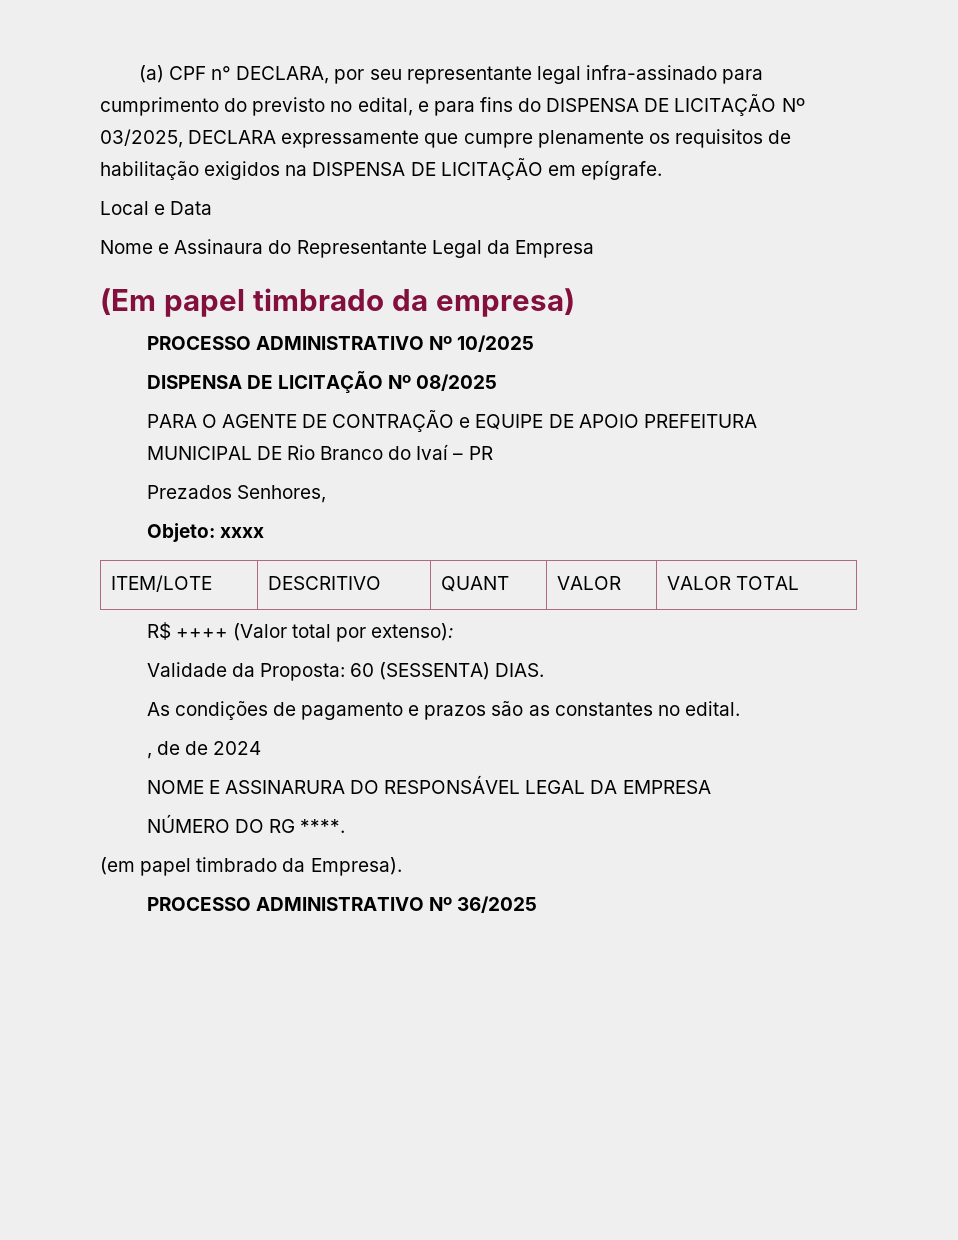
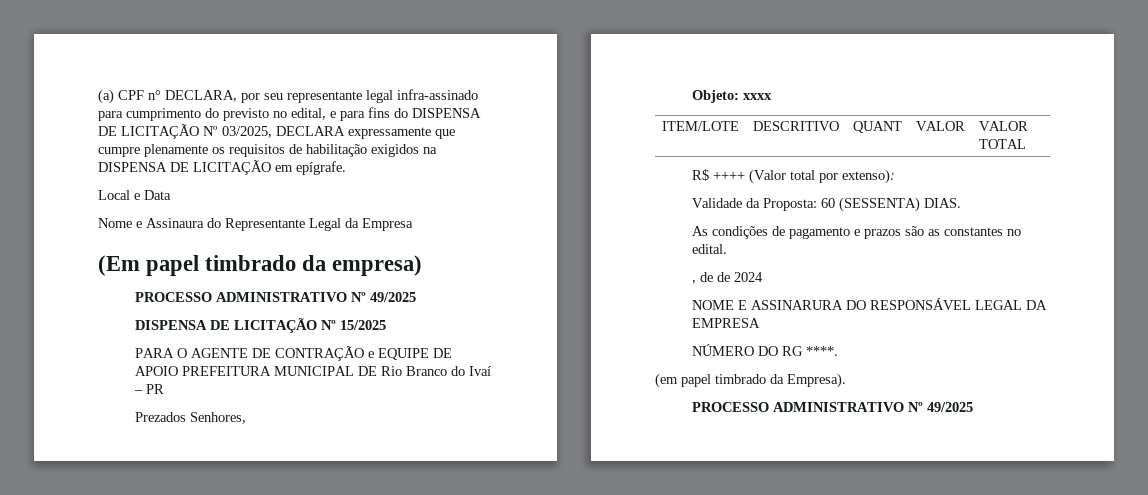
[456,335,534,352] [146,371,498,393] 10/2025 // DISPENSA DE LICITAÇÃO Nº 08/2025 -> [370,292,417,302] [135,318,387,333] 49/2025 // DISPENSA DE LICITAÇÃO Nº 15/2025
[456,896,537,913] 36/2025 -> [927,402,974,412] 49/2025

